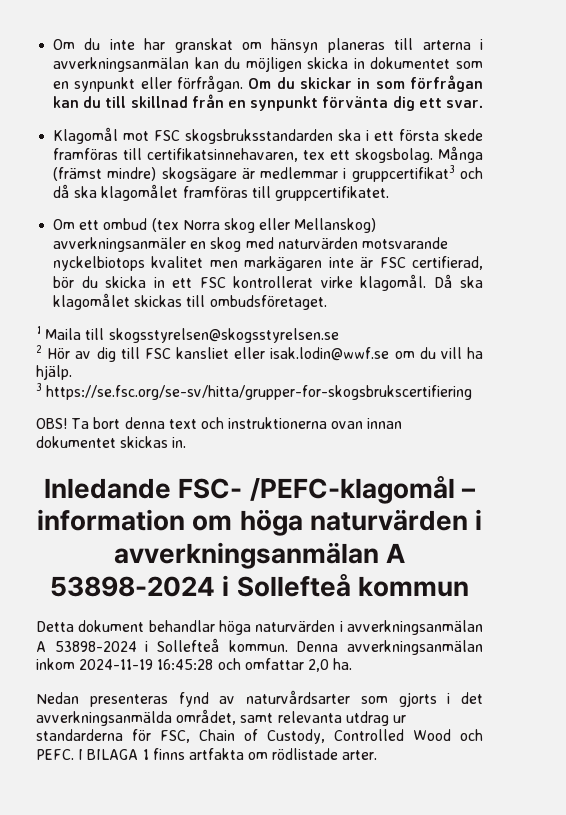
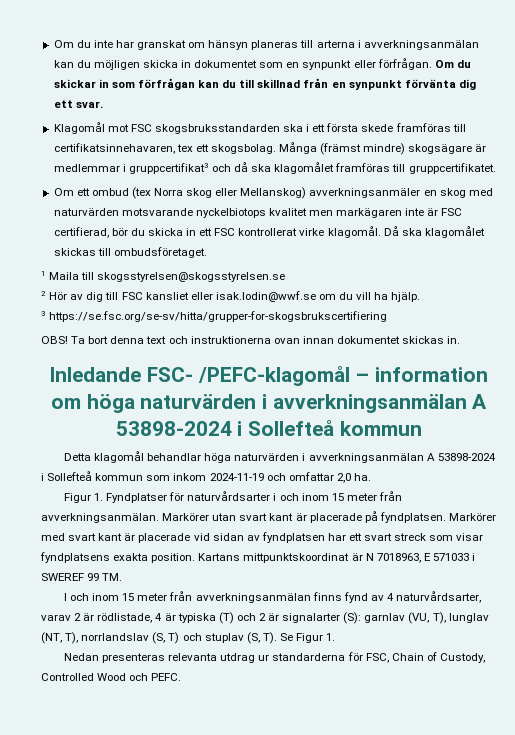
[78,620,145,632] dokument -> [93,451,144,463] klagomål
[228,640,483,655] kommun. Denna avverkningsanmälan -> [95,473,171,481] kommun som
[157,659,214,670] 16:45:28 -> (264, 477) none
[36,690,483,707] [36,709,274,726] Nedan presenteras fynd av naturvårdsarter som gjorts i det avverkningsanmälda området, samt -> [63,491,402,503] [41,511,496,523] [41,532,484,543] [40,552,476,563] [41,573,123,581] [63,591,482,603] [41,612,489,624] [41,632,336,644] [63,653,165,663] Figur 1. Fyndplatser för naturvårdsarter i och inom 15 meter från avverkningsanmälan. Markörer utan svart kant är placerade på fyndplatsen. Markörer med svart kant är placerade vid sidan av fyndplatsen har ett svart streck som visar fyndplatsens exakta position. Kartans mittpunktskoordinat är N 7018963, E 571033 i SWEREF 99 TM. // I och inom 15 meter från avverkningsanmälan finns fynd av 4 naturvårdsarter, varav 2 är rödlistade, 4 är typiska (T) och 2 är signalarter (S): garnlav (VU, T), lunglav (NT, T), norrlandslav (S, T) och stuplav (S, T). Se Figur 1. // Nedan presenteras
[78,748,378,760] I BILAGA 1 finns artfakta om rödlistade arter. -> (182, 677) none

